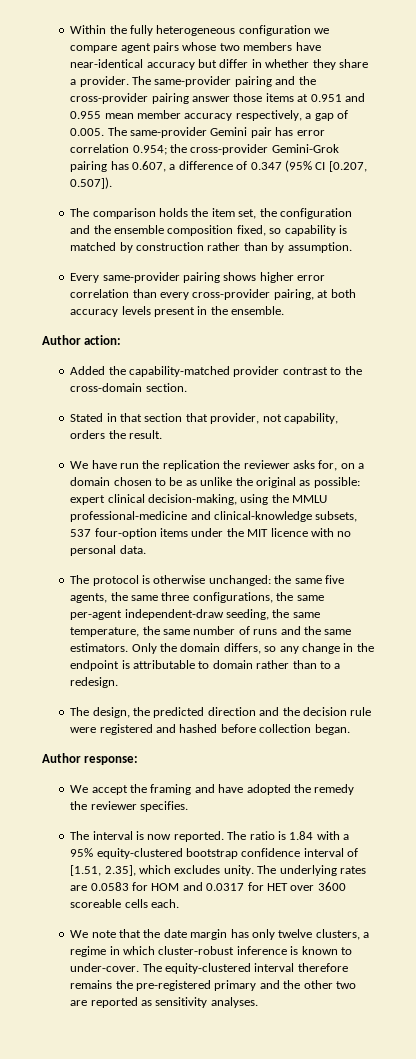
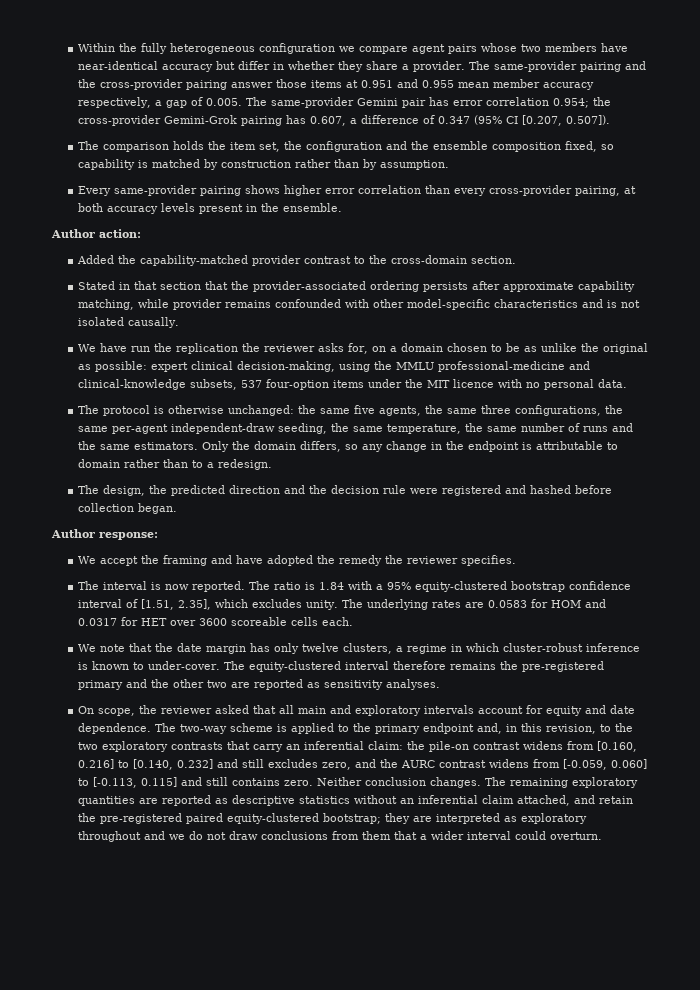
[210,413,338,424] [70,430,163,439] provider, not capability, orders the result. -> [230,281,635,292] [77,299,640,310] [77,317,179,328] the provider-associated ordering persists after approximate capability matching, while provider remains confounded with other model-specific characteristics and is not isolated causally.
(258, 1002) none -> [77,705,635,716] [77,723,633,734] [77,741,637,752] [77,759,647,770] [77,777,638,788] [77,795,633,806] [77,813,587,824] [77,831,602,842] // On scope, the reviewer asked that all main and exploratory intervals account for equity and date dependence. The two-way scheme is applied to the primary endpoint and, in this revision, to the two exploratory contrasts that carry an inferential claim: the pile-on contrast widens from [0.160, 0.216] to [0.140, 0.232] and still excludes zero, and the AURC contrast widens from [-0.059, 0.060] to [-0.113, 0.115] and still contains zero. Neither conclusion changes. The remaining exploratory quantities are reported as descriptive statistics without an inferential claim attached, and retain the pre-registered paired equity-clustered bootstrap; they are interpreted as exploratory throughout and we do not draw conclusions from them that a wider interval could overturn.

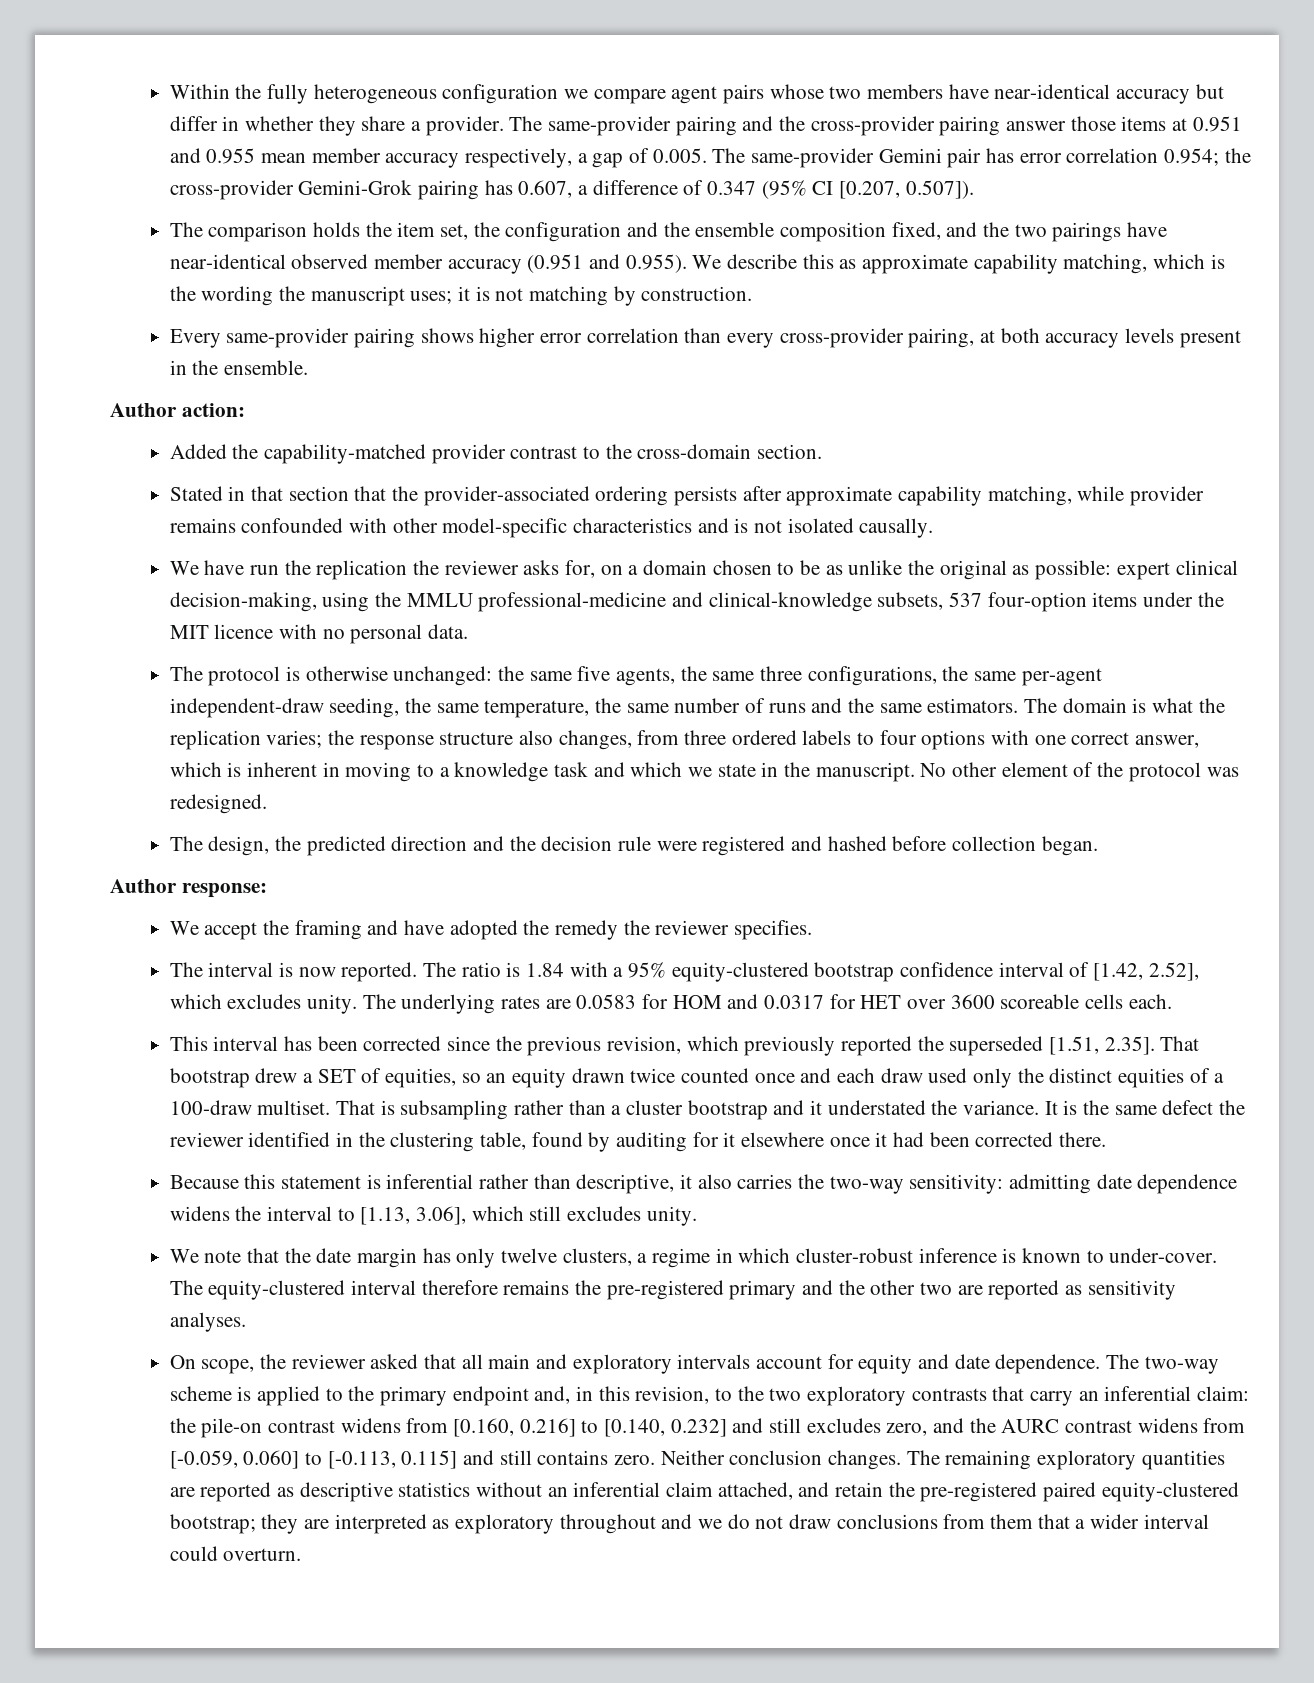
[600,144,614,150] [77,159,449,170] so capability is matched by construction rather than by assumption. -> [946,222,1168,242] [169,254,1225,274] [169,286,753,306] and the two pairings have near-identical observed member accuracy (0.951 and 0.955). We describe this as approximate capability matching, which is the wording the manuscript uses; it is not matching by construction.
[201,441,618,452] [77,459,272,470] Only the domain differs, so any change in the endpoint is attributable to domain rather than to a redesign. -> [1024,698,1225,713] [169,730,1200,750] [169,762,1239,782] [169,794,267,814] The domain is what the replication varies; the response structure also changes, from three ordered labels to four options with one correct answer, which is inherent in moving to a knowledge task and which we state in the manuscript. No other element of the protocol was redesigned.
[140,599,211,610] [1.51, 2.35], -> [1093,962,1199,981] [1.42, 2.52],
(353, 621) none -> [169,1036,1200,1056] [169,1068,1224,1088] [169,1100,1246,1120] [169,1132,1107,1152] [169,1174,1238,1194] [169,1206,697,1226] // This interval has been corrected since the previous revision, which previously reported the superseded [1.51, 2.35]. That bootstrap drew a SET of equities, so an equity drawn twice counted once and each draw used only the distinct equities of a 100-draw multiset. That is subsampling rather than a cluster bootstrap and it understated the variance. It is the same defect the reviewer identified in the clustering table, found by auditing for it elsewhere once it had been corrected there. // Because this statement is inferential rather than descriptive, it also carries the two-way sensitivity: admitting date dependence widens the interval to [1.13, 3.06], which still excludes unity.

